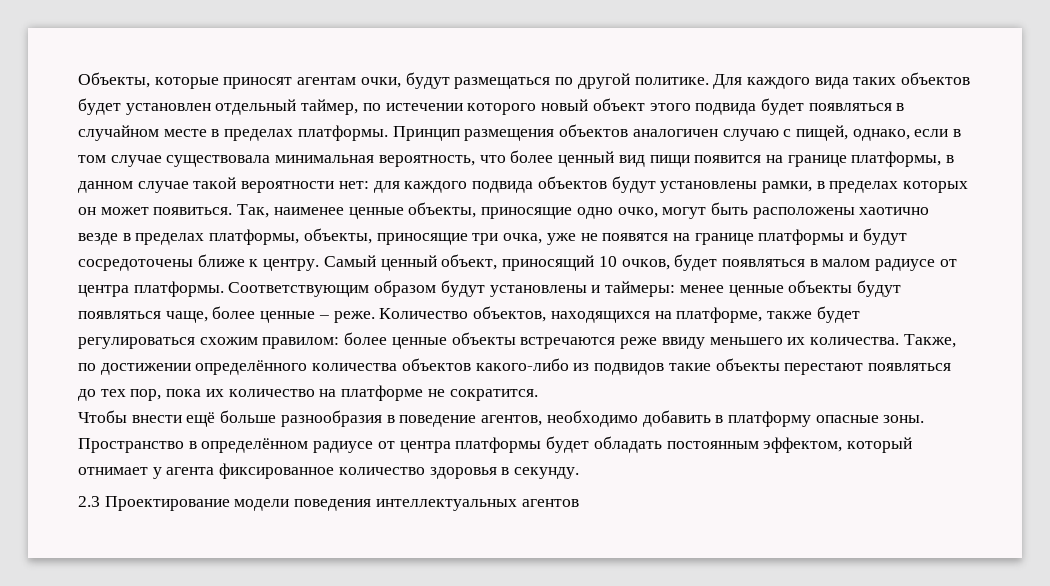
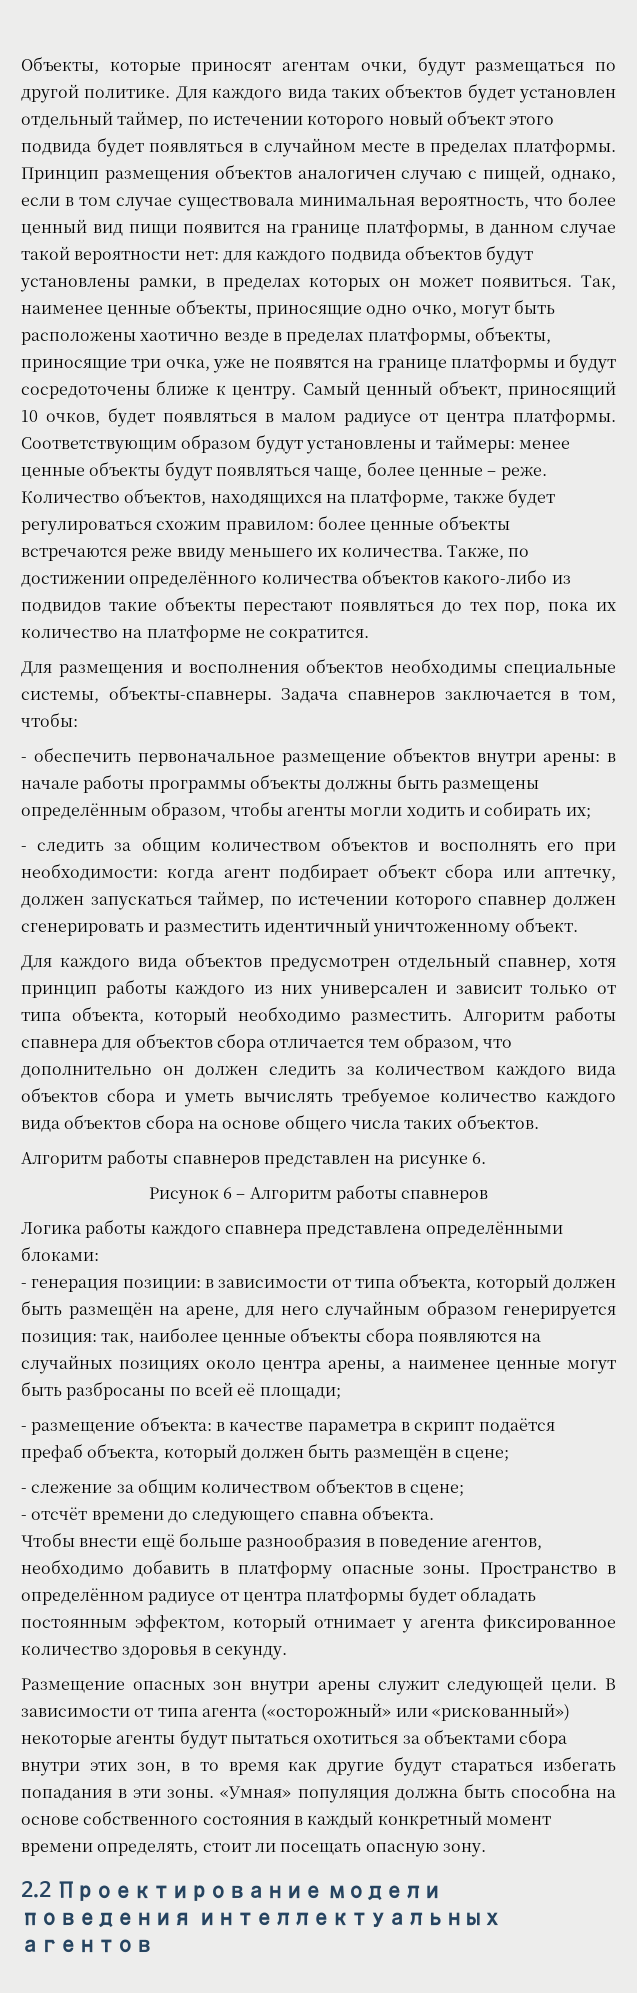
(538, 395) none -> [21,658,616,677] [21,685,616,704] [21,712,78,727] [21,747,616,767] [21,774,539,793] [21,801,591,820] [21,836,616,855] [21,863,617,883] [21,891,616,910] [21,917,578,937] [21,952,616,972] [21,979,616,999] [21,1006,616,1025] [21,1033,513,1052] [21,1065,616,1078] [21,1087,616,1107] [21,1114,539,1133] [21,1149,486,1169] [148,1184,489,1204] [21,1219,563,1238] [21,1246,99,1261] [21,1273,616,1292] [21,1300,616,1320] [21,1327,542,1346] [21,1355,616,1374] [21,1381,341,1400] [21,1416,555,1435] [21,1443,510,1462] [21,1478,465,1496] [21,1505,434,1525] // Для размещения и восполнения объектов необходимы специальные системы, объекты-спавнеры. Задача спавнеров заключается в том, чтобы: // - обеспечить первоначальное размещение объектов внутри арены: в начале работы программы объекты должны быть размещены определённым образом, чтобы агенты могли ходить и собирать их; // - следить за общим количеством объектов и восполнять его при необходимости: когда агент подбирает объект сбора или аптечку, должен запускаться таймер, по истечении которого спавнер должен сгенерировать и разместить идентичный уничтоженному объект. // Для каждого вида объектов предусмотрен отдельный спавнер, хотя принцип работы каждого из них универсален и зависит только от типа объекта, который необходимо разместить. Алгоритм работы спавнера для объектов сбора отличается тем образом, что дополнительно он должен следить за количеством каждого вида объектов сбора и уметь вычислять требуемое количество каждого вида объектов сбора на основе общего числа таких объектов. // Алгоритм работы спавнеров представлен на рисунке 6. // Рисунок 6 – Алгоритм работы спавнеров // Логика работы каждого спавнера представлена определёнными блоками: // - генерация позиции: в зависимости от типа объекта, который должен быть размещён на арене, для него случайным образом генерируется позиция: так, наиболее ценные объекты сбора появляются на случайных позициях около центра арены, а наименее ценные могут быть разбросаны по всей её площади; // - размещение объекта: в качестве параметра в скрипт подаётся префаб объекта, который должен быть размещён в сцене; // - слежение за общим количеством объектов в сцене; // - отсчёт времени до следующего спавна объекта.
[78,496,100,507] 2.3 -> [21,1676,616,1695] [21,1703,570,1721] [21,1729,568,1749] [21,1756,616,1776] [21,1783,616,1803] [21,1810,551,1829] [21,1843,486,1857] [21,1881,51,1898] Размещение опасных зон внутри арены служит следующей цели. В зависимости от типа агента («осторожный» или «рискованный») некоторые агенты будут пытаться охотиться за объектами сбора внутри этих зон, в то время как другие будут стараться избегать попадания в эти зоны. «Умная» популяция должна быть способна на основе собственного состояния в каждый конкретный момент времени определять, стоит ли посещать опасную зону. // 2.2

